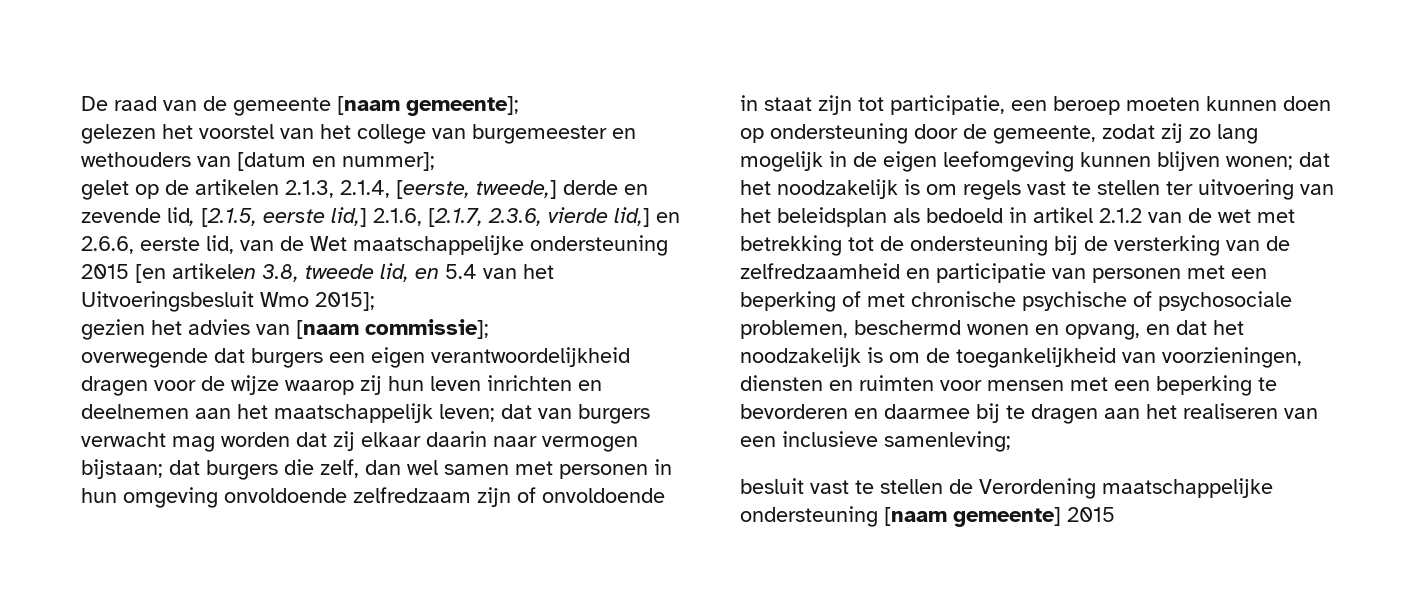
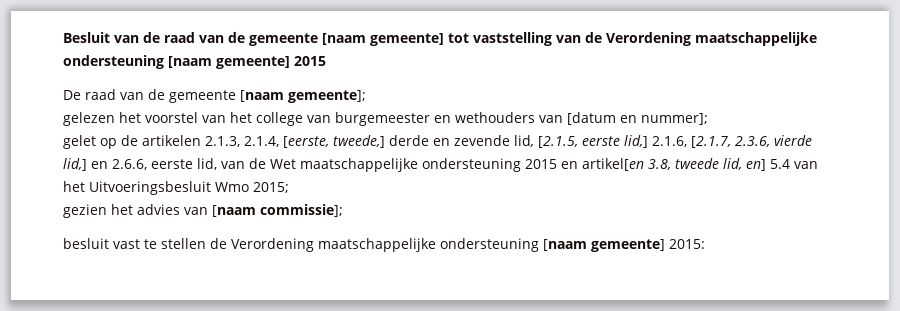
(81, 103) none -> [63,32,817,46] [63,55,326,69] Besluit van de raad van de gemeente [naam gemeente] tot vaststelling van de Verordening maatschappelijke ondersteuning [naam gemeente] 2015 //
[135,263,256,283] [en artikelen -> [561,158,644,171] en artikel[en
[415,268,439,279] en -> [746,159,766,171] en]
[315,292,375,311] 2015]; -> [253,182,289,193] 2015;
[81,347,630,368] [81,375,602,396] [81,403,650,424] [81,431,638,452] [81,459,672,480] [81,487,665,508] [740,95,1331,115] [740,123,1258,144] [740,151,1330,172] [740,179,1334,200] [740,207,1295,227] [740,235,1290,256] [740,263,1267,283] [740,291,1292,312] [740,320,1244,340] [740,347,1302,368] [740,375,1277,396] [740,403,1318,424] [740,431,1011,452] // overwegende dat burgers een eigen verantwoordelijkheid dragen voor de wijze waarop zij hun leven inrichten en deelnemen aan het maatschappelijk leven; dat van burgers verwacht mag worden dat zij elkaar daarin naar vermogen bijstaan; dat burgers die zelf, dan wel samen met personen in hun omgeving onvoldoende zelfredzaam zijn of onvoldoende in staat zijn tot participatie, een beroep moeten kunnen doen op ondersteuning door de gemeente, zodat zij zo lang mogelijk in de eigen leefomgeving kunnen blijven wonen; dat het noodzakelijk is om regels vast te stellen ter uitvoering van het beleidsplan als bedoeld in artikel 2.1.2 van de wet met betrekking tot de ondersteuning bij de versterking van de zelfredzaamheid en participatie van personen met een beperking of met chronische psychische of psychosociale problemen, beschermd wonen en opvang, en dat het noodzakelijk is om de toegankelijkheid van voorzieningen, diensten en ruimten voor mensen met een beperking te bevorderen en daarmee bij te dragen aan het realiseren van een inclusieve samenleving; -> (343, 210) none
[1067,507,1115,522] 2015 -> [669,239,705,249] 2015:

